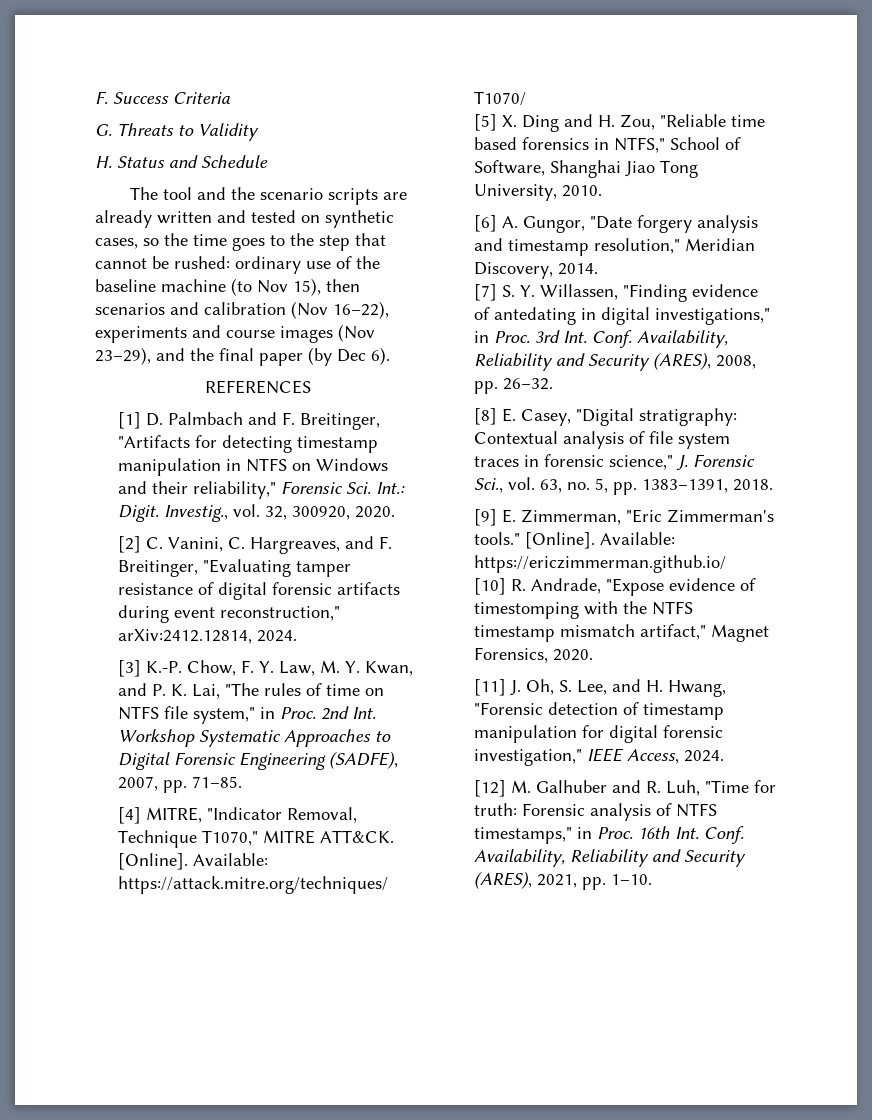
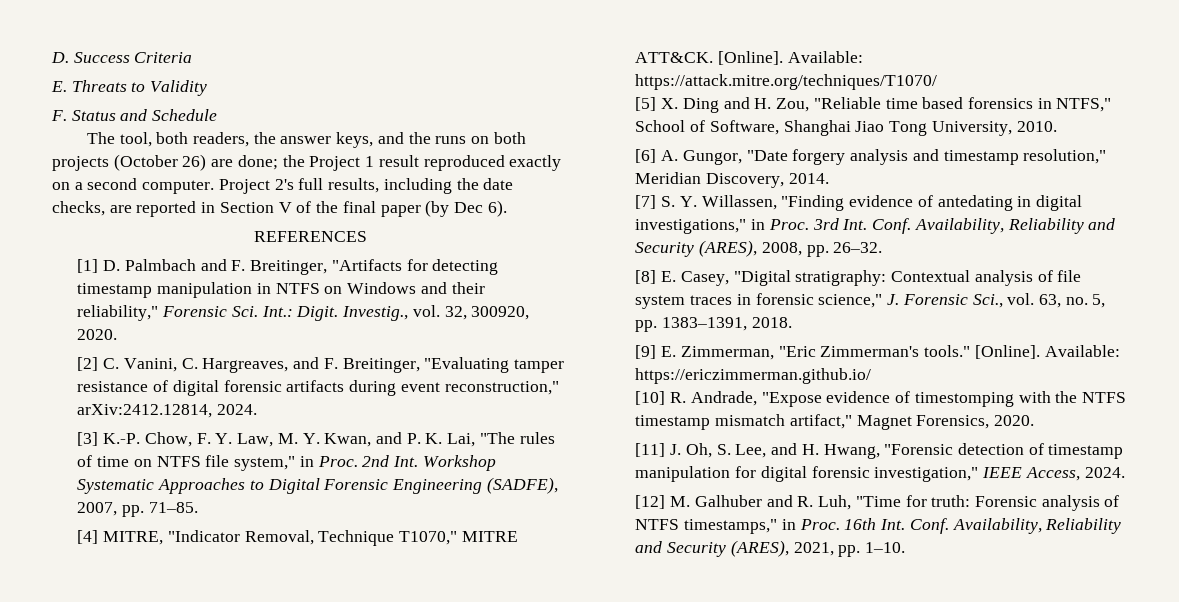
[95,91,108,104] F. -> [51,52,69,63] D.
[95,124,112,136] G. -> [51,81,67,92] E.
[95,156,112,168] H. -> [51,110,67,121] F.
[163,187,408,205] [95,210,394,228] [95,233,386,251] [95,256,380,274] [95,278,360,296] [95,301,389,319] [95,324,375,343] [95,347,185,365] tool and the scenario scripts are already written and tested on synthetic cases, so the time goes to the step that cannot be rushed: ordinary use of the baseline machine (to Nov 15), then scenarios and calibration (Nov 16–22), experiments and course images (Nov 23–29), and -> [119,132,526,148] [52,154,562,171] [52,178,514,194] [52,201,312,217] tool, both readers, the answer keys, and the runs on both projects (October 26) are done; the Project 1 result reproduced exactly on a second computer. Project 2's full results, including the date checks, are reported in Section V of

